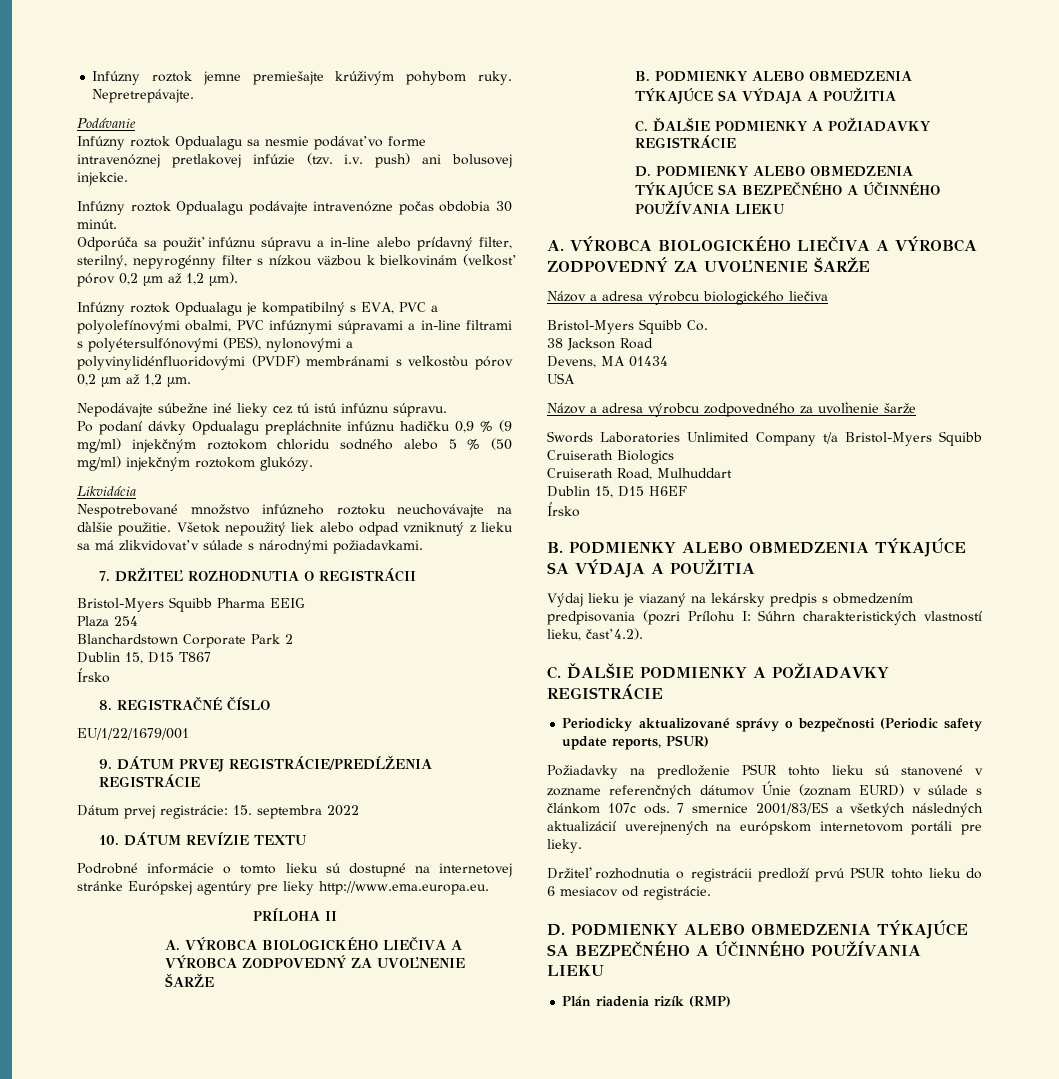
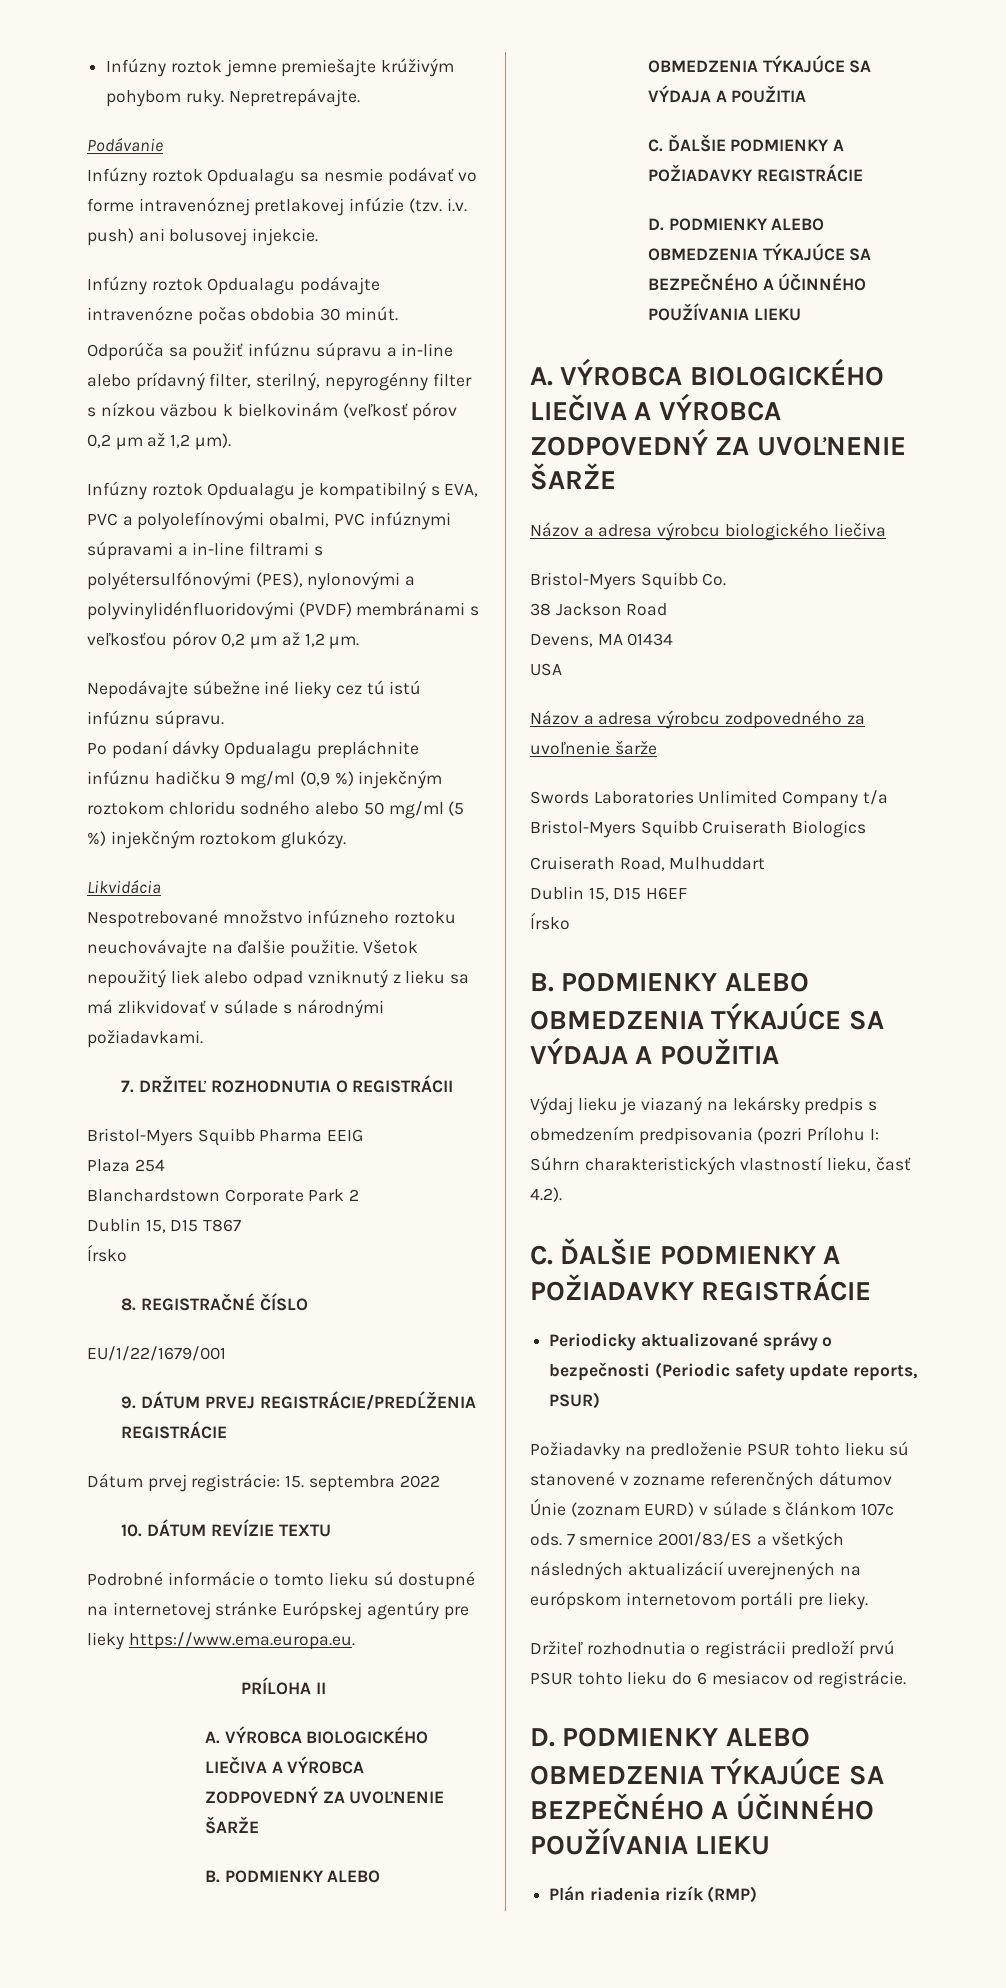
[455,420,513,433] [77,438,121,453] 0,9 % (9 mg/ml) -> [225,771,354,789] 9 mg/ml (0,9 %)
[448,438,512,450] [77,456,121,471] 5 % (50 mg/ml) -> [363,801,465,819] [87,831,106,846] 50 mg/ml (5 %)
[319,881,489,895] http://www.ema.europa.eu. -> [128,1632,355,1650] https://www.ema.europa.eu.

